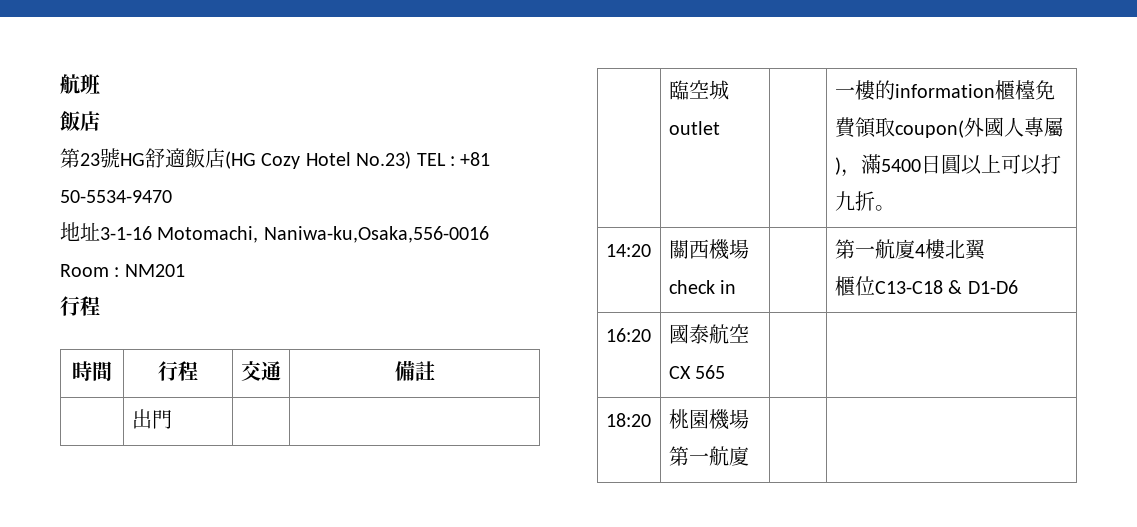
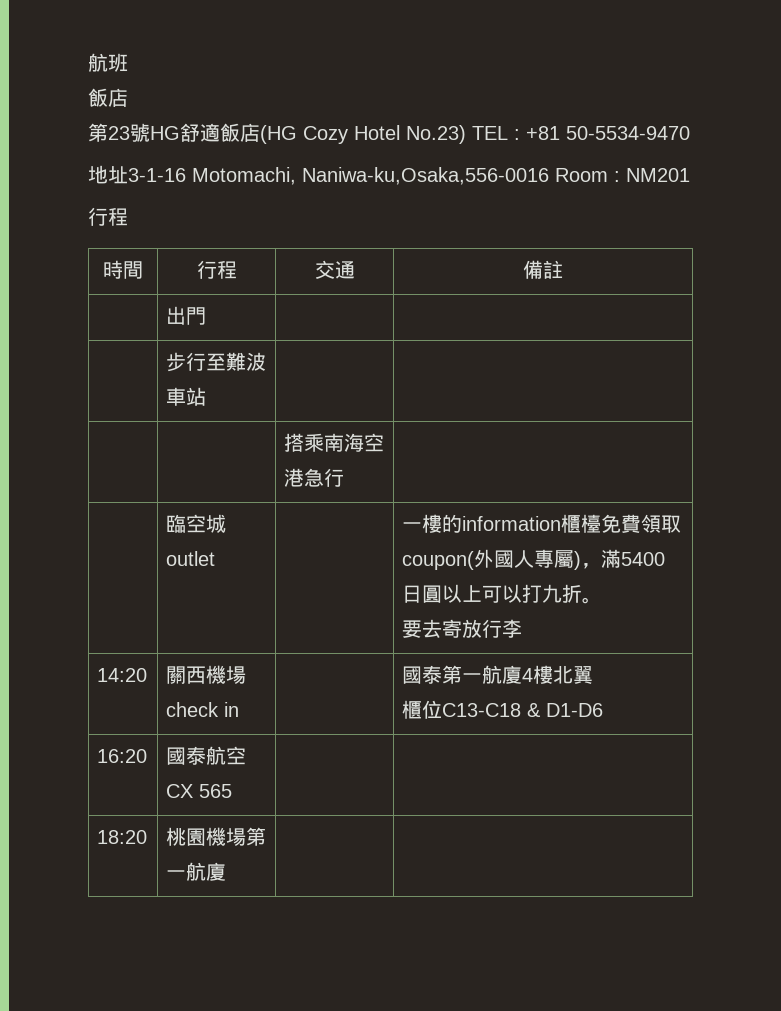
(172, 419) none -> [166,352,267,372] [166,387,207,406] [284,433,385,452] [284,468,345,487] // | 步行至難波車站 | | // | | 搭乘南海空港急行 |
(895, 208) none -> [402,619,523,638] // 要去寄放行李
(737, 287) none -> [402,665,443,684] 國泰

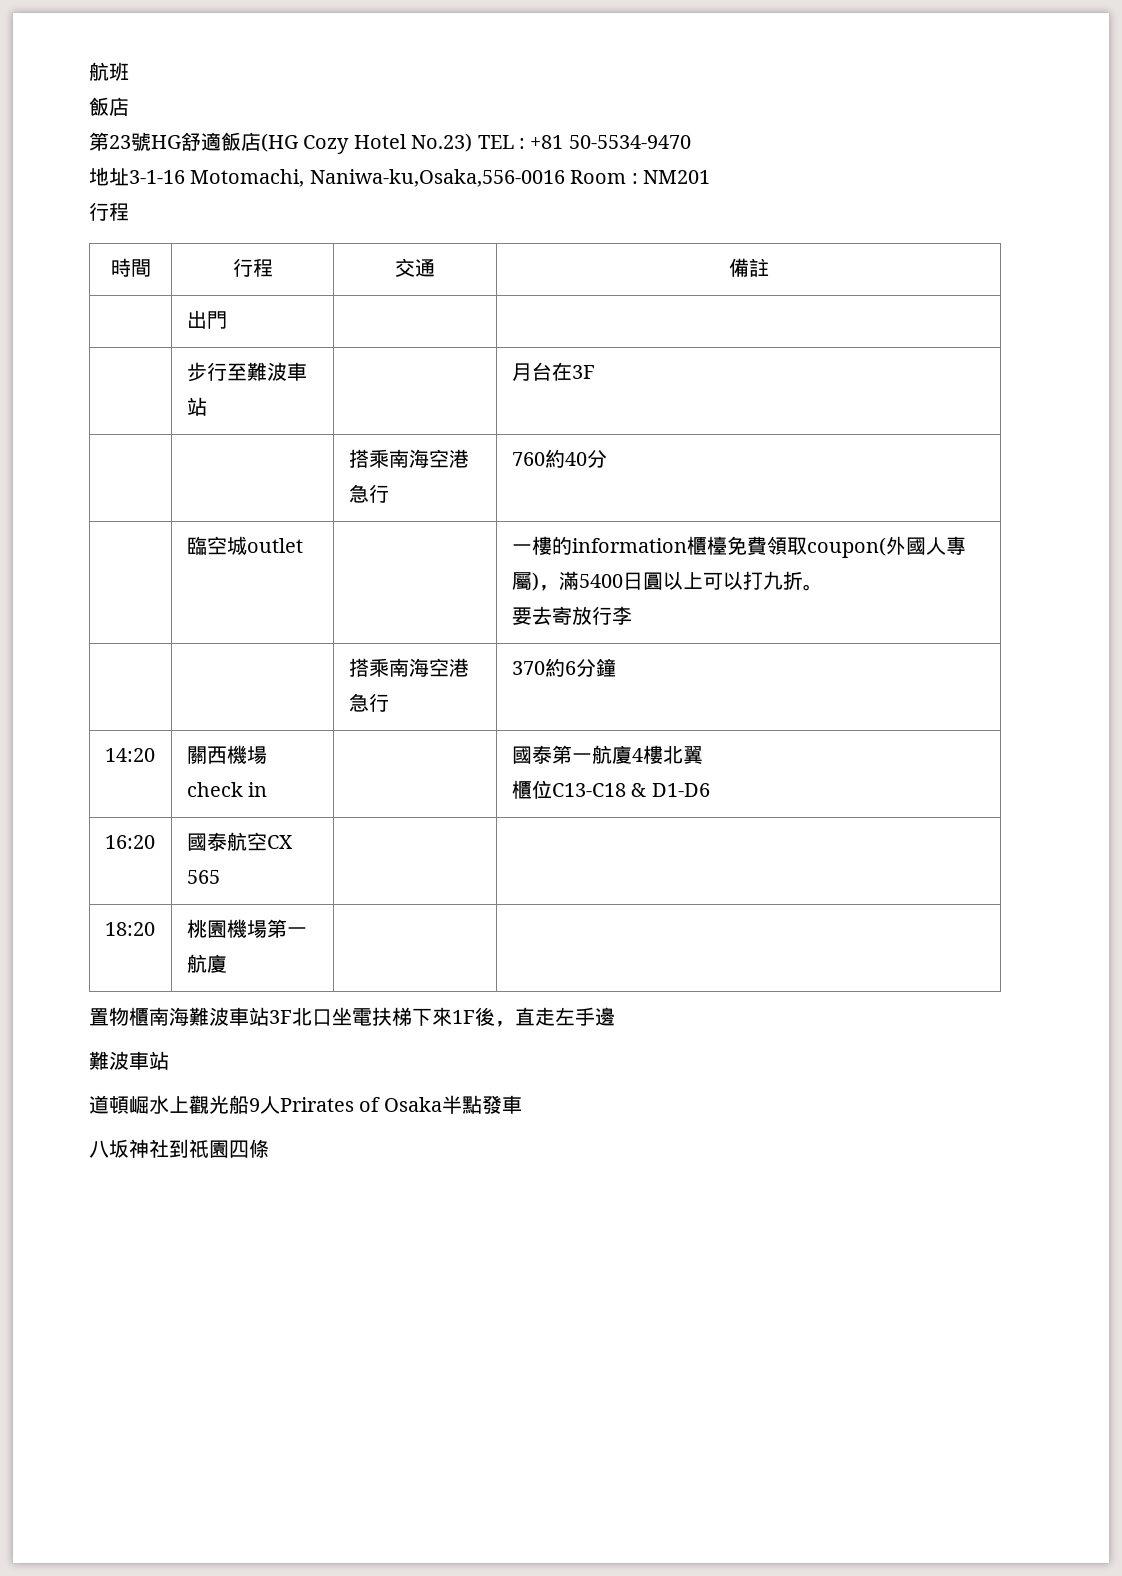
[284,433,385,452] [284,468,345,487] // | | 搭乘南海空港急行 | -> [511,362,595,381] [348,449,469,468] [348,484,389,503] [511,449,607,468] 月台在3F // | | 搭乘南海空港急行 | 760約40分
(523, 628) none -> [348,658,469,677] [348,693,389,712] [511,658,616,677] // | | 搭乘南海空港急行 | 370約6分鐘
(227, 871) none -> [89,1007,615,1027] [89,1051,169,1070] [89,1095,522,1114] [89,1139,269,1158] // 置物櫃南海難波車站3F北口坐電扶梯下來1F後，直走左手邊 // 難波車站 // 道頓崛水上觀光船9人Prirates of Osaka半點發車 // 八坂神社到祇園四條

